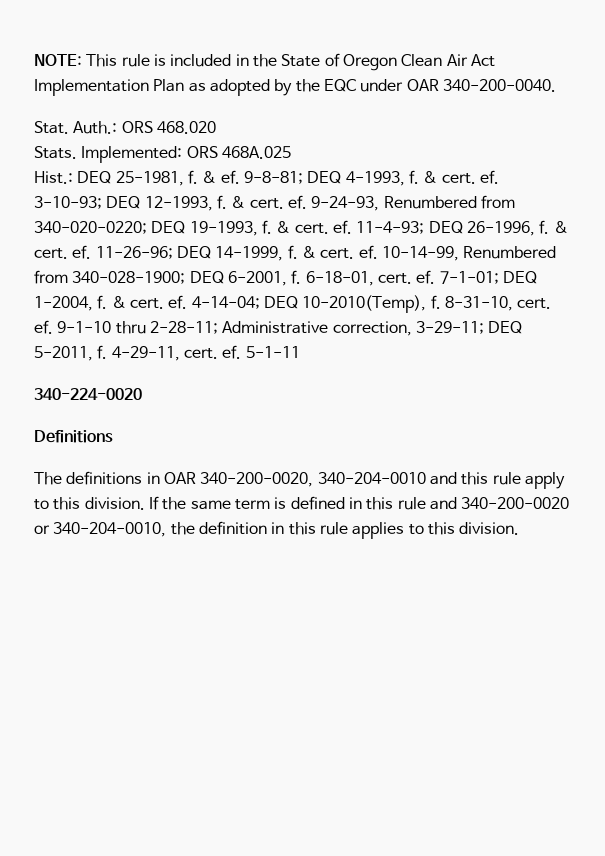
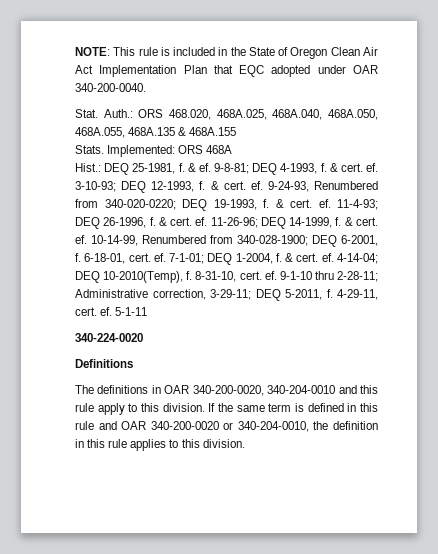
[188,79,356,96] as adopted by the EQC -> [213,65,311,77] that EQC adopted
[156,121,216,134] 468.020 -> [169,109,378,120] [75,127,237,138] 468.020, 468A.025, 468A.040, 468A.050, 468A.055, 468A.135 & 468A.155
[221,146,291,159] 468A.025 -> [206,145,233,154] 468A
(457, 503) none -> [121,421,147,430] OAR

